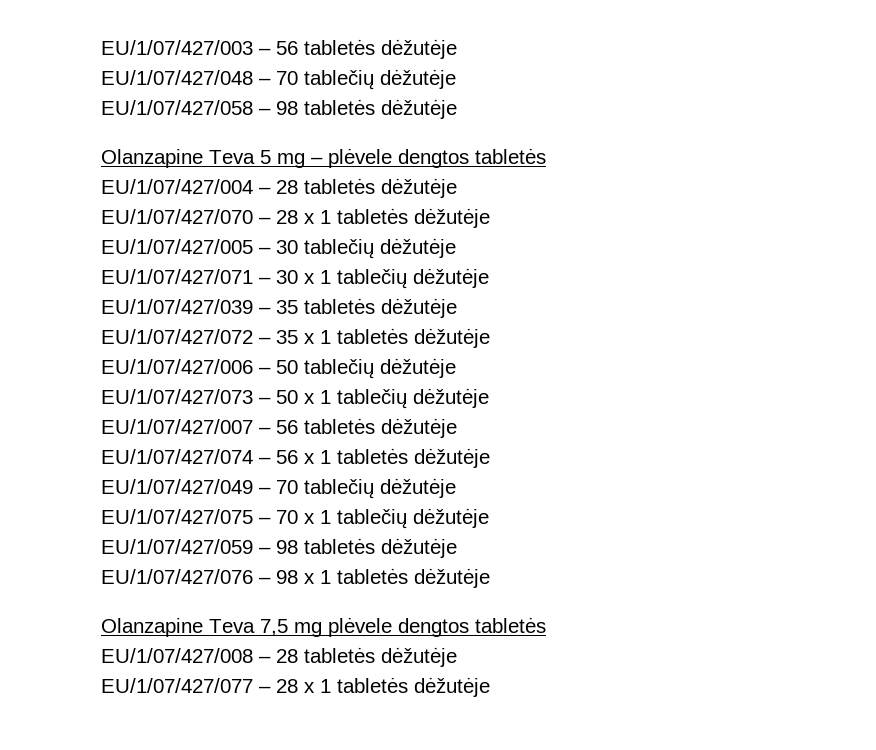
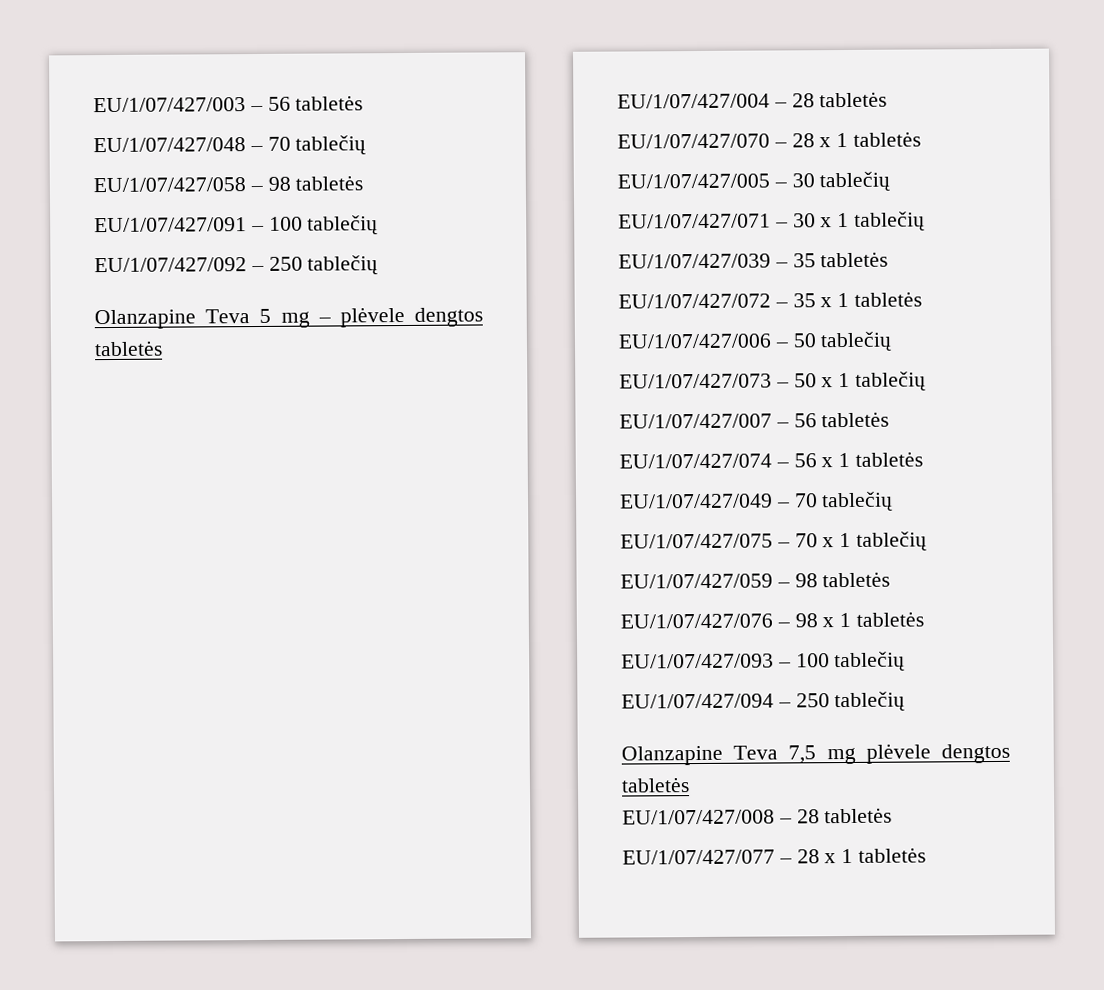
[381,39,457,59] dėžutėje -> (364, 103) none
[380,69,456,89] dėžutėje -> (367, 145) none
[381,99,457,119] dėžutėje -> [94,215,379,235] [94,255,379,275] // EU/1/07/427/091 – 100 tablečių // EU/1/07/427/092 – 250 tablečių
[381,178,457,198] dėžutėje -> (888, 99) none
[414,208,490,228] dėžutėje -> (922, 139) none
[380,238,456,258] dėžutėje -> (891, 181) none
[413,268,489,288] dėžutėje -> (926, 221) none
[381,298,457,318] dėžutėje -> (889, 259) none
[414,328,490,348] dėžutėje -> (923, 299) none
[380,358,456,378] dėžutėje -> (893, 341) none
[413,388,489,408] dėžutėje -> (927, 381) none
[381,418,457,438] dėžutėje -> (890, 419) none
[414,448,490,468] dėžutėje -> (924, 459) none
[380,478,456,498] dėžutėje -> (894, 501) none
[413,508,489,528] dėžutėje -> (928, 541) none
[381,538,457,558] dėžutėje -> (891, 579) none
[414,568,490,588] dėžutėje -> [621,651,906,672] [621,691,906,712] // EU/1/07/427/093 – 100 tablečių // EU/1/07/427/094 – 250 tablečių
[381,647,457,667] dėžutėje -> (893, 815) none
[414,677,490,697] dėžutėje -> (927, 855) none

